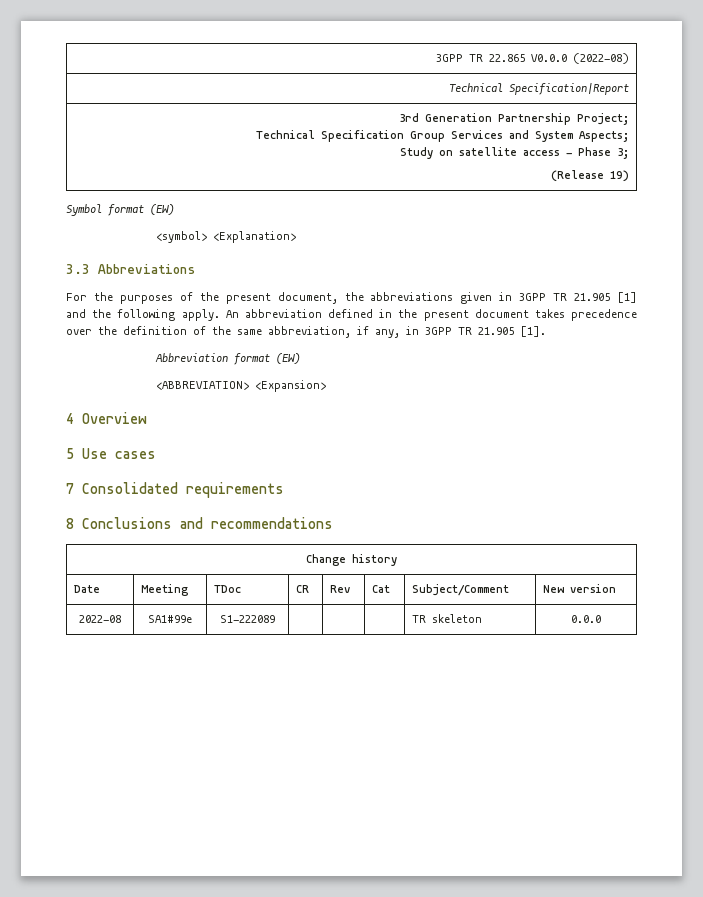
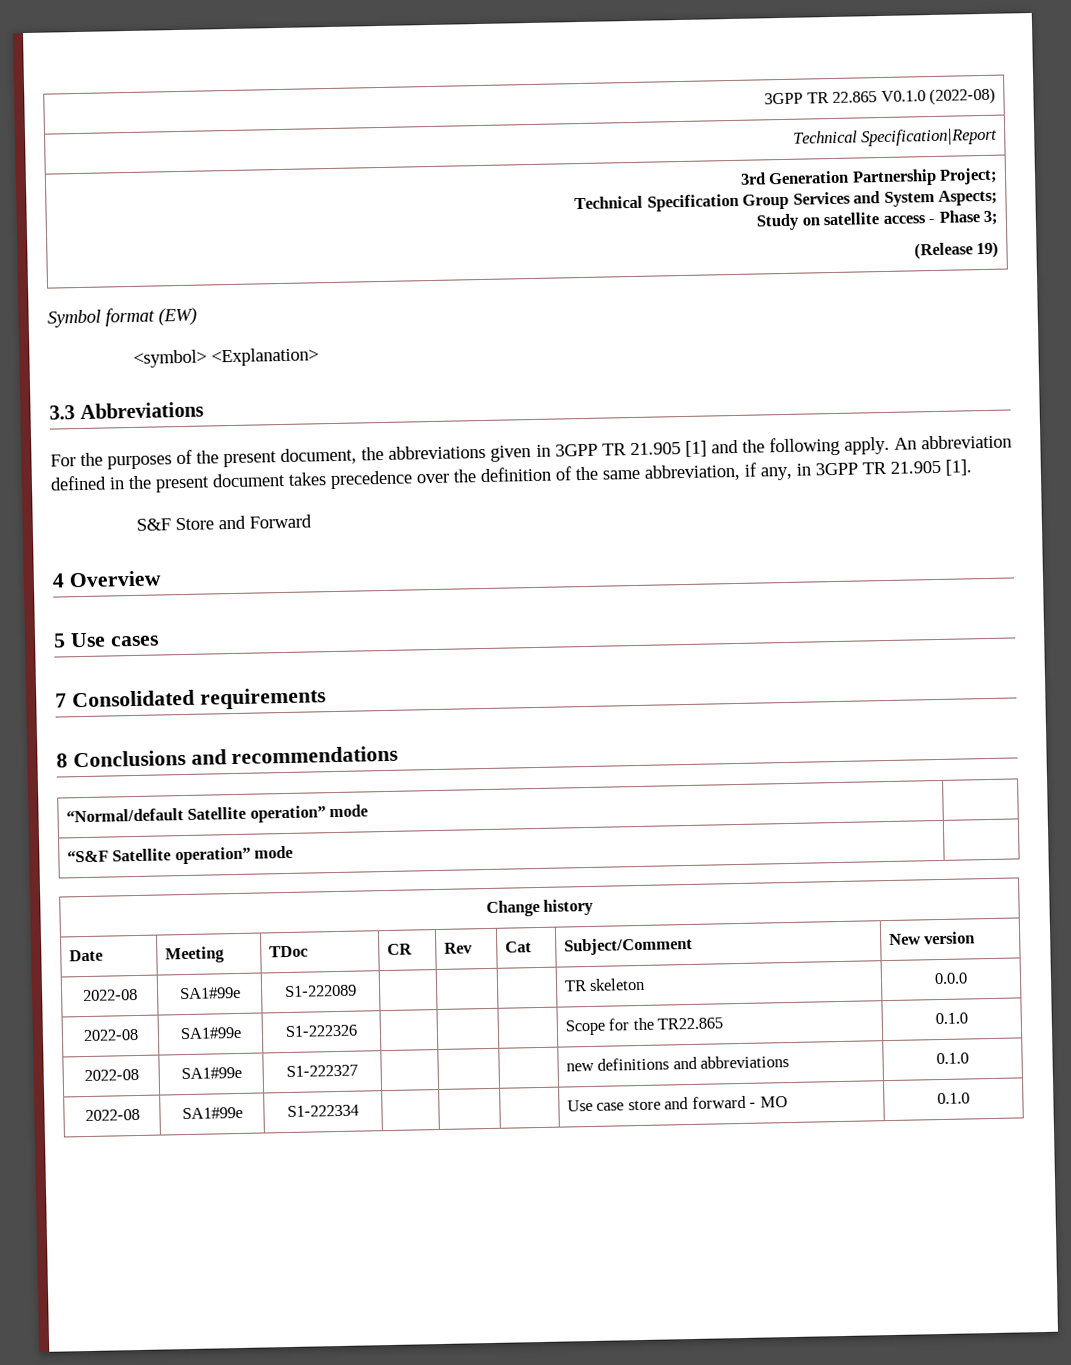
[531,54,568,62] V0.0.0 -> [880,90,926,103] V0.1.0
[155,353,301,365] [156,380,327,392] Abbreviation format (EW) // <ABBREVIATION> <Expansion> -> [136,514,313,531] S&F Store and Forward
(333, 523) none -> [66,804,369,823] [67,845,294,865] // “Normal/default Satellite operation” mode | // “S&F Satellite operation” mode |
(601, 619) none -> [82,1028,139,1042] [179,1026,242,1040] [285,1024,357,1038] [565,1017,724,1036] [935,1012,968,1025] [83,1068,139,1082] [180,1066,242,1080] [286,1064,358,1078] [566,1055,790,1072] [936,1052,969,1065] [84,1108,140,1122] [181,1106,243,1120] [287,1104,359,1118] [567,1095,788,1112] [937,1092,970,1105] // 2022-08 | SA1#99e | S1-222326 | | | | Scope for the TR22.865 | 0.1.0 // 2022-08 | SA1#99e | S1-222327 | | | | new definitions and abbreviations | 0.1.0 // 2022-08 | SA1#99e | S1-222334 | | | | Use case store and forward - MO | 0.1.0

